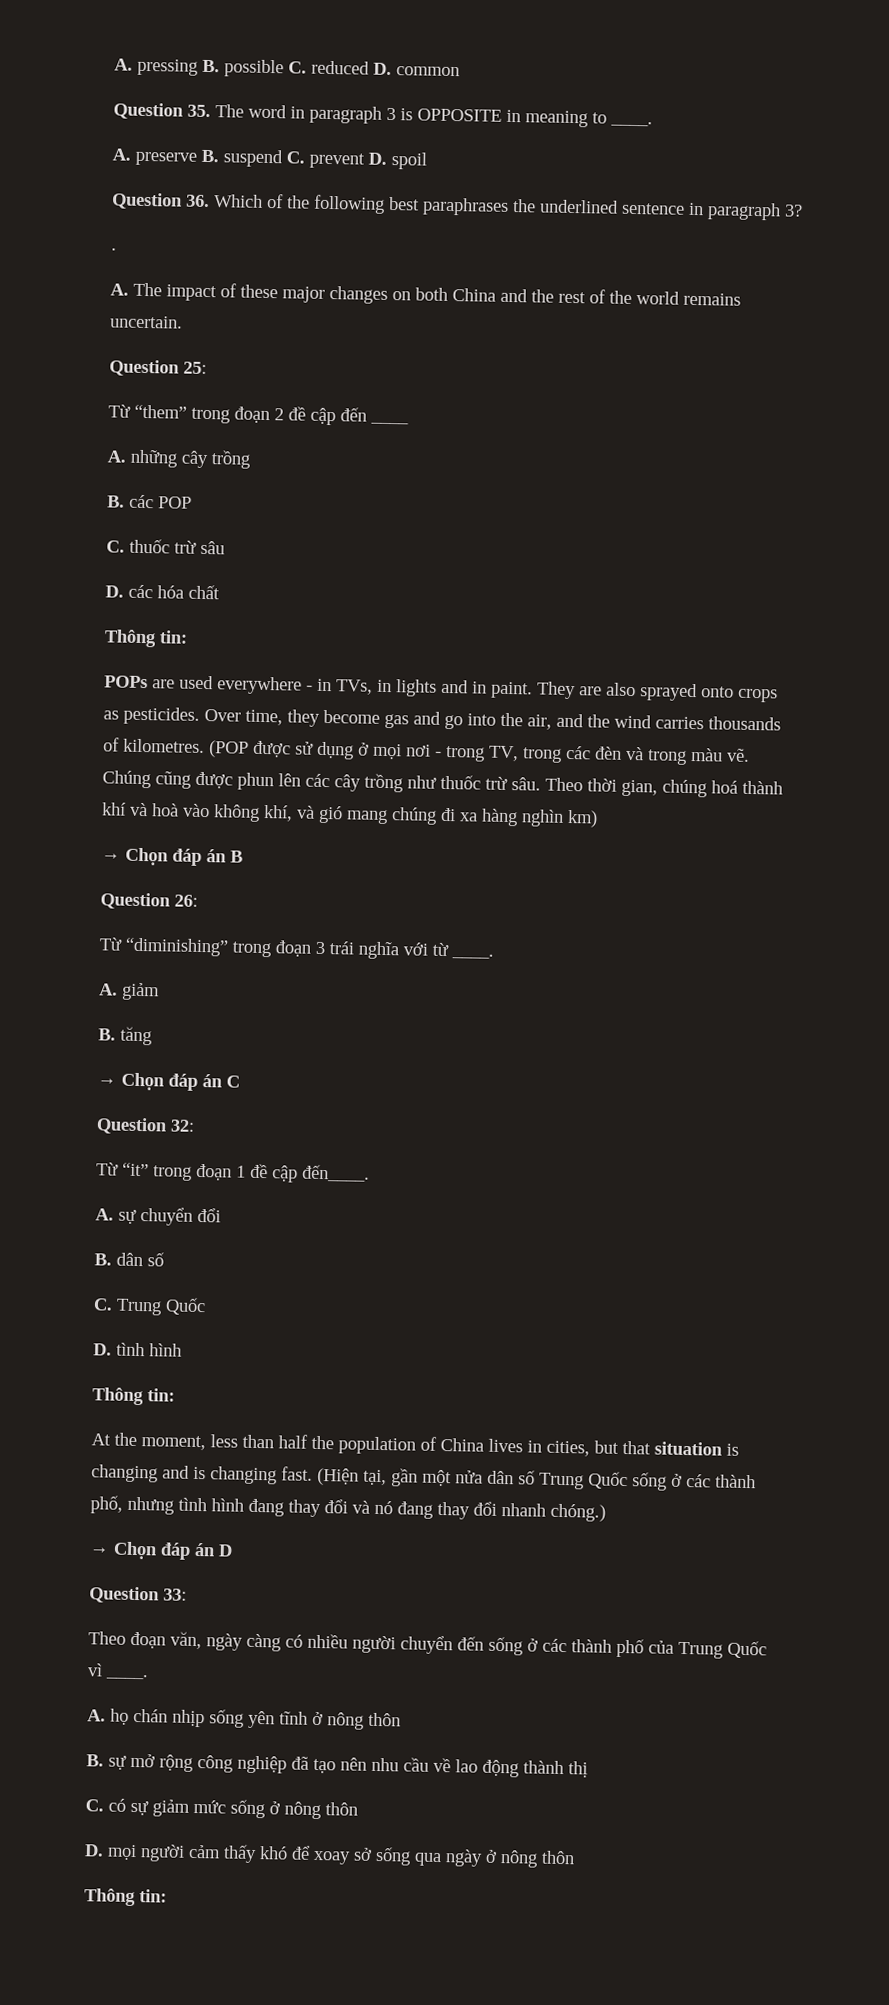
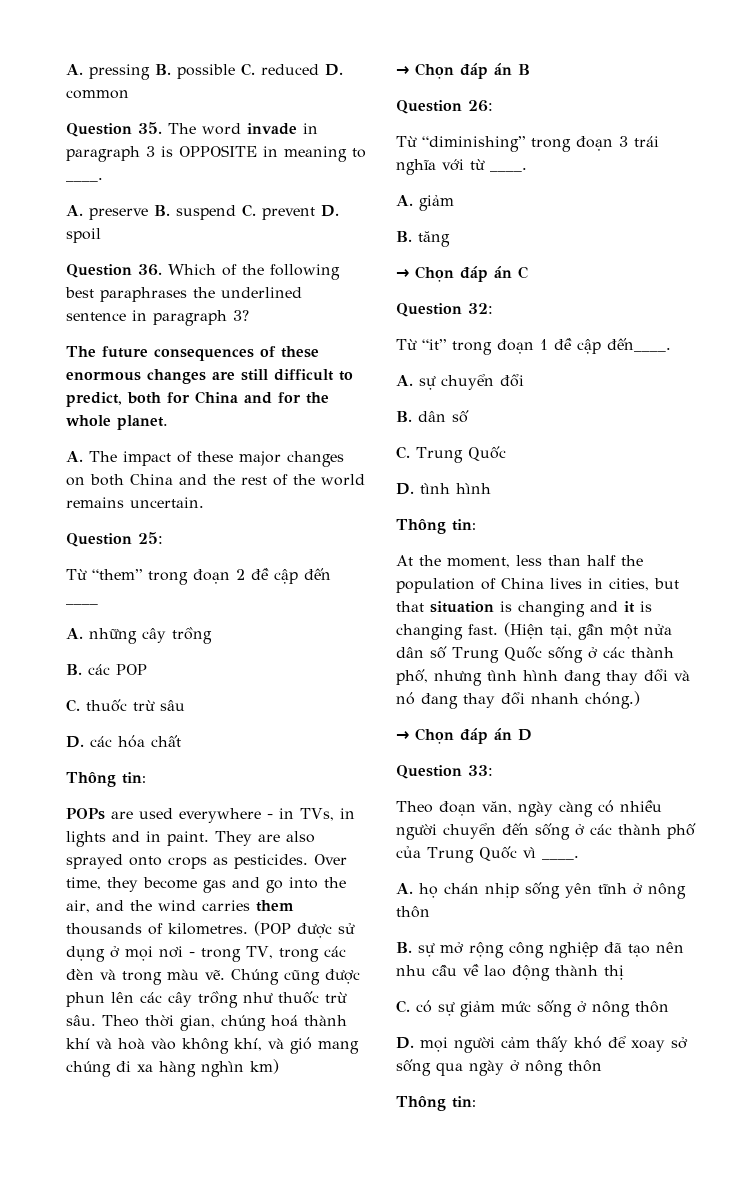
(287, 111) none -> [247,123,297,135] invade
[111,247,117,251] . -> [66,346,319,361] [66,369,353,384] [66,391,329,407] [66,415,168,430] The future consequences of these enormous changes are still difficult to predict, both for China and for the whole planet.
(704, 723) none -> [256,900,294,912] them
(190, 1472) none -> [624,601,635,613] it

